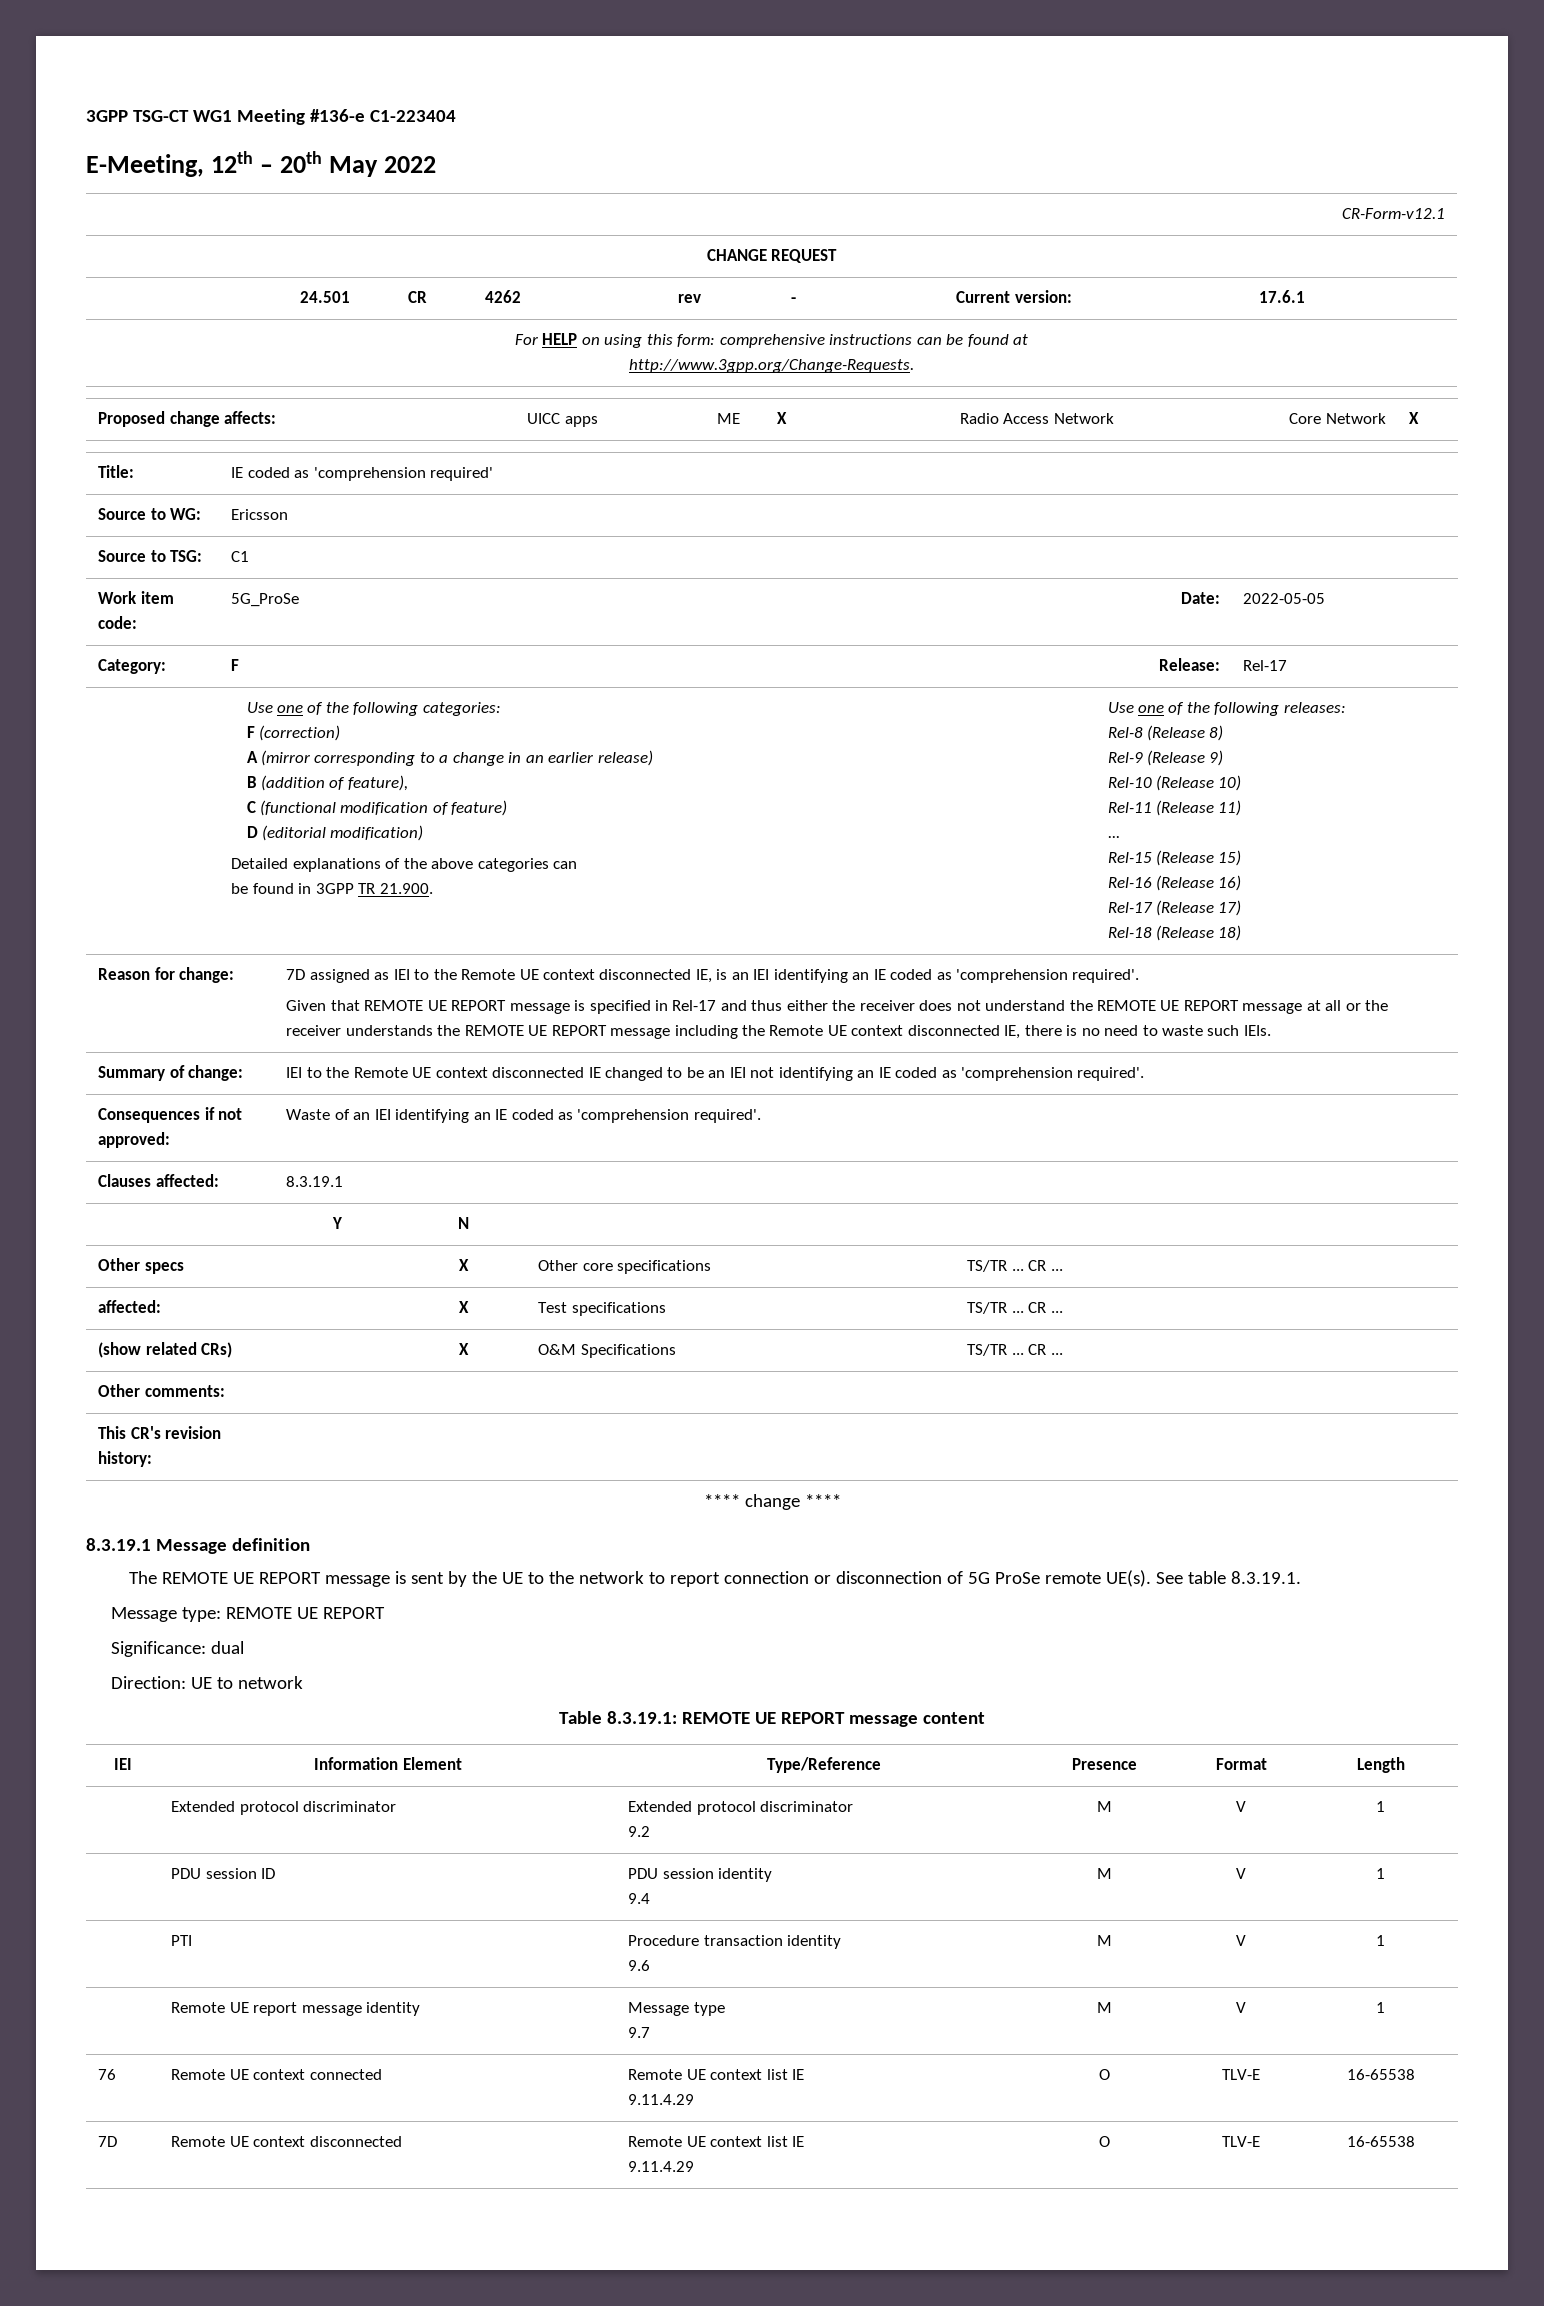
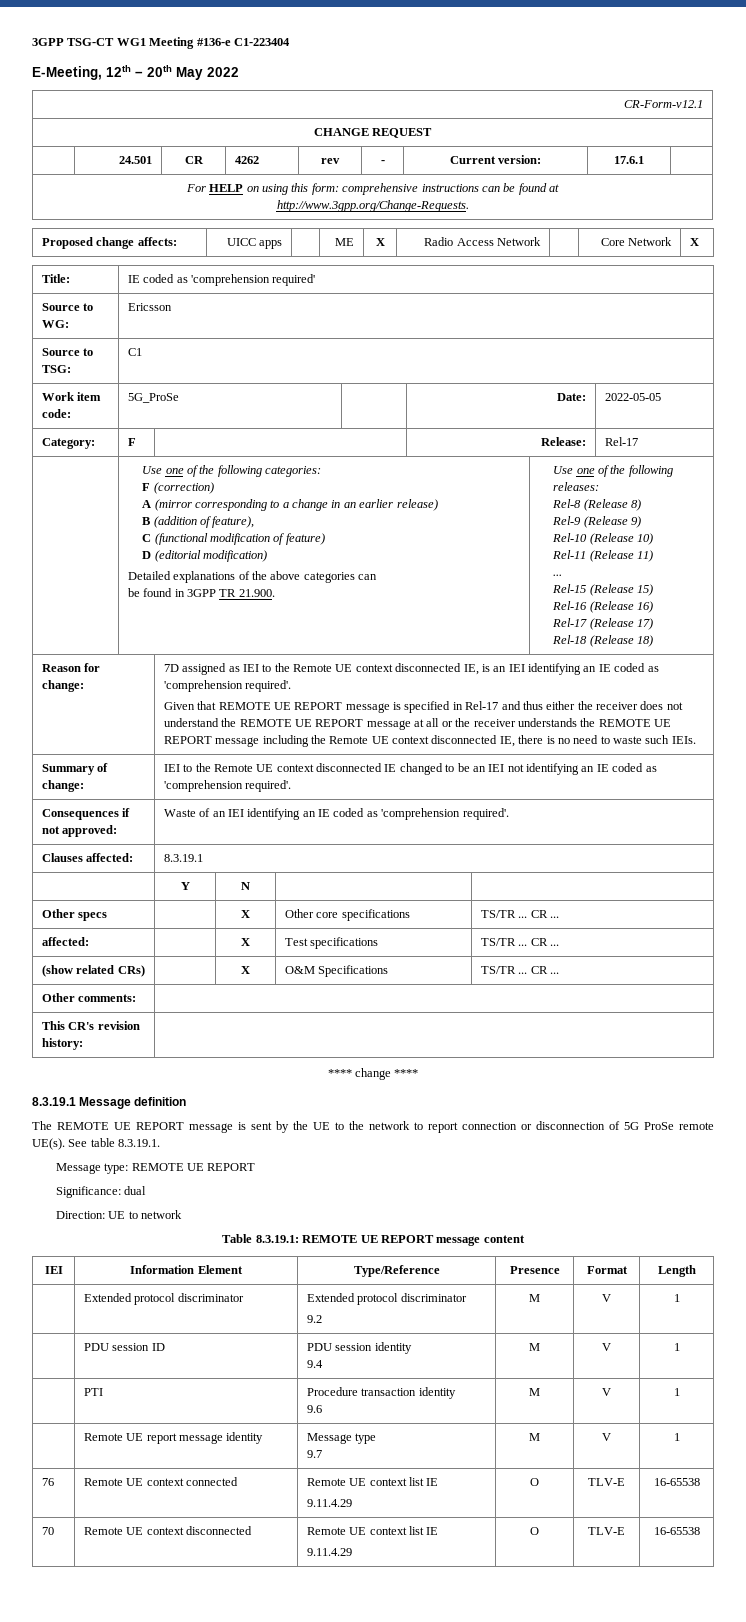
[98,2136,118,2147] 7D -> [41,1527,54,1535] 70

